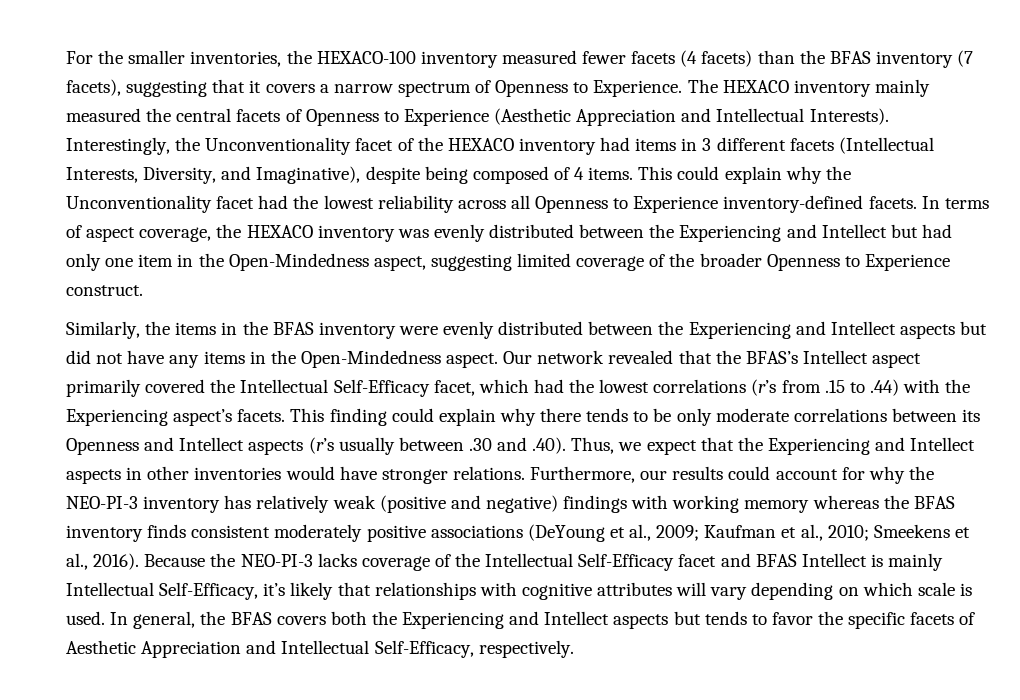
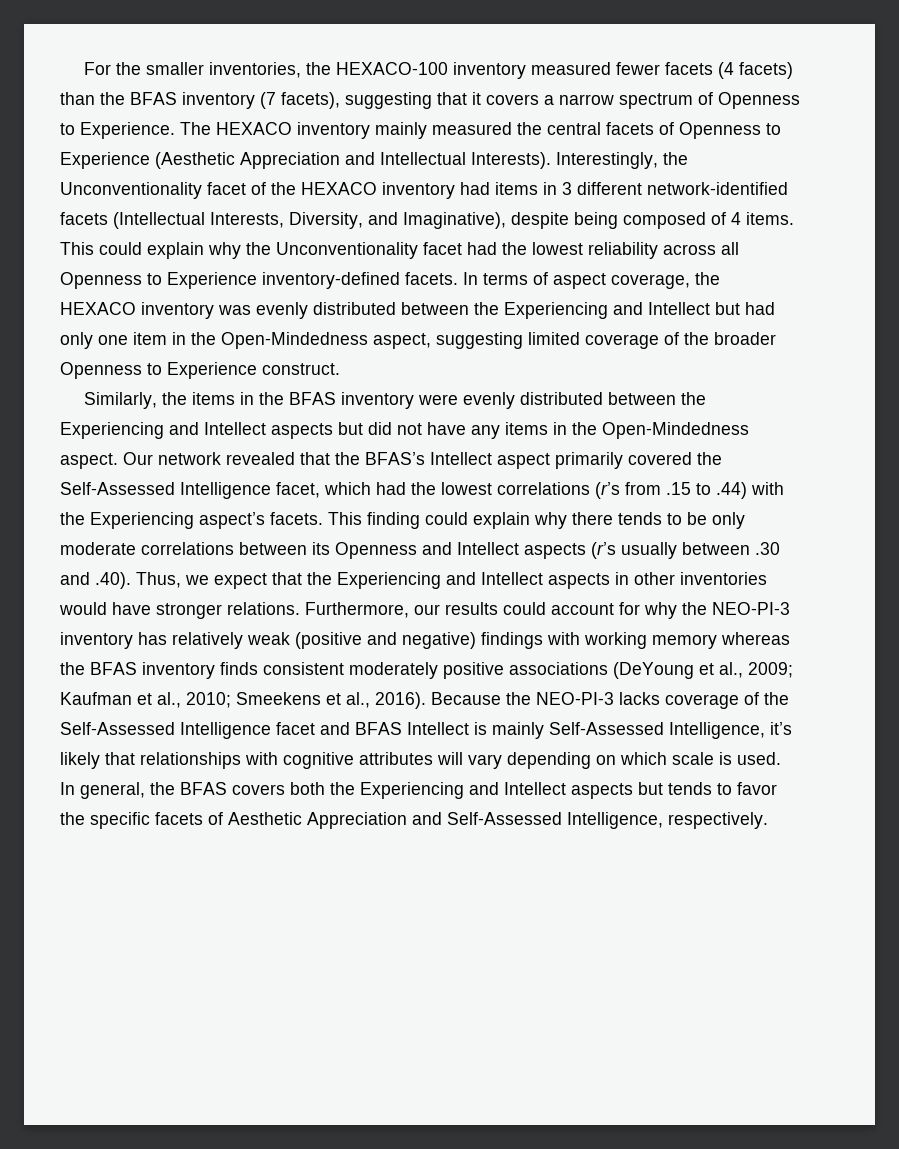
(786, 144) none -> [647,182,788,195] network-identified
[240,379,430,397] Intellectual Self-Efficacy -> [60,482,271,499] Self-Assessed Intelligence
[485,553,675,571] Intellectual Self-Efficacy -> [60,722,271,739] Self-Assessed Intelligence
[66,582,259,600] Intellectual Self-Efficacy, -> [549,722,765,739] Self-Assessed Intelligence,
[281,640,474,658] Intellectual Self-Efficacy, -> [447,812,663,829] Self-Assessed Intelligence,

